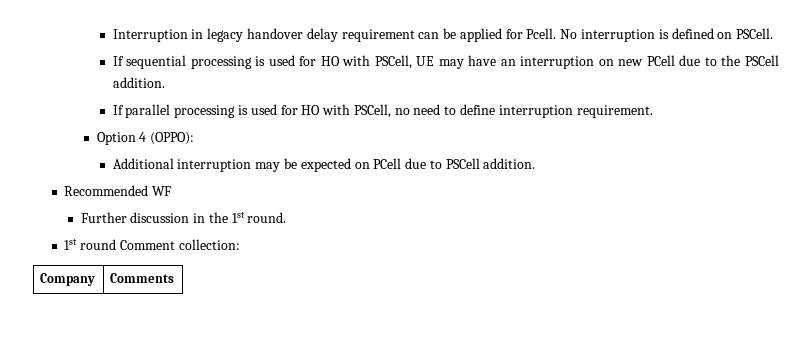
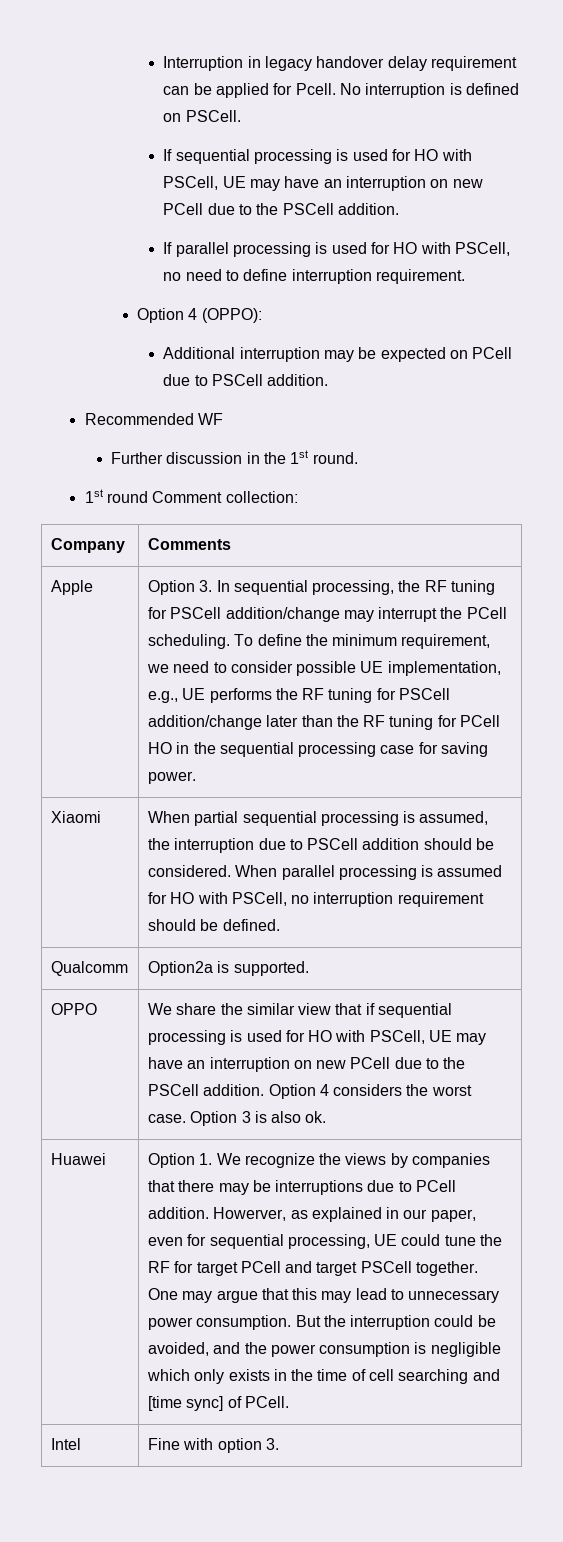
(175, 278) none -> [50,580,93,595] [147,580,496,595] [147,607,507,622] [147,634,491,649] [146,661,501,676] [147,688,451,703] [147,715,501,730] [147,742,489,757] [147,771,196,784] [50,811,101,823] [147,811,489,826] [147,838,495,853] [147,865,503,880] [147,892,484,907] [147,919,280,931] [50,961,128,976] [147,961,309,976] [50,1003,97,1015] [147,1003,453,1018] [147,1030,487,1045] [147,1057,466,1072] [147,1084,472,1099] [147,1111,327,1126] [50,1153,106,1165] [147,1153,491,1168] [147,1180,457,1195] [147,1207,476,1222] [147,1234,503,1249] [147,1261,479,1276] [147,1288,500,1303] [147,1315,496,1330] [147,1342,501,1357] [146,1369,500,1384] [147,1396,289,1411] [50,1438,81,1450] [147,1438,279,1453] // Apple | Option 3. In sequential processing, the RF tuning for PSCell addition/change may interrupt the PCell scheduling. To define the minimum requirement, we need to consider possible UE implementation, e.g., UE performs the RF tuning for PSCell addition/change later than the RF tuning for PCell HO in the sequential processing case for saving power. // Xiaomi | When partial sequential processing is assumed, the interruption due to PSCell addition should be considered. When parallel processing is assumed for HO with PSCell, no interruption requirement should be defined. // Qualcomm | Option2a is supported. // OPPO | We share the similar view that if sequential processing is used for HO with PSCell, UE may have an interruption on new PCell due to the PSCell addition. Option 4 considers the worst case. Option 3 is also ok. // Huawei | Option 1. We recognize the views by companies that there may be interruptions due to PCell addition. Howerver, as explained in our paper, even for sequential processing, UE could tune the RF for target PCell and target PSCell together. One may argue that this may lead to unnecessary power consumption. But the interruption could be avoided, and the power consumption is negligible which only exists in the time of cell searching and [time sync] of PCell. // Intel | Fine with option 3.

